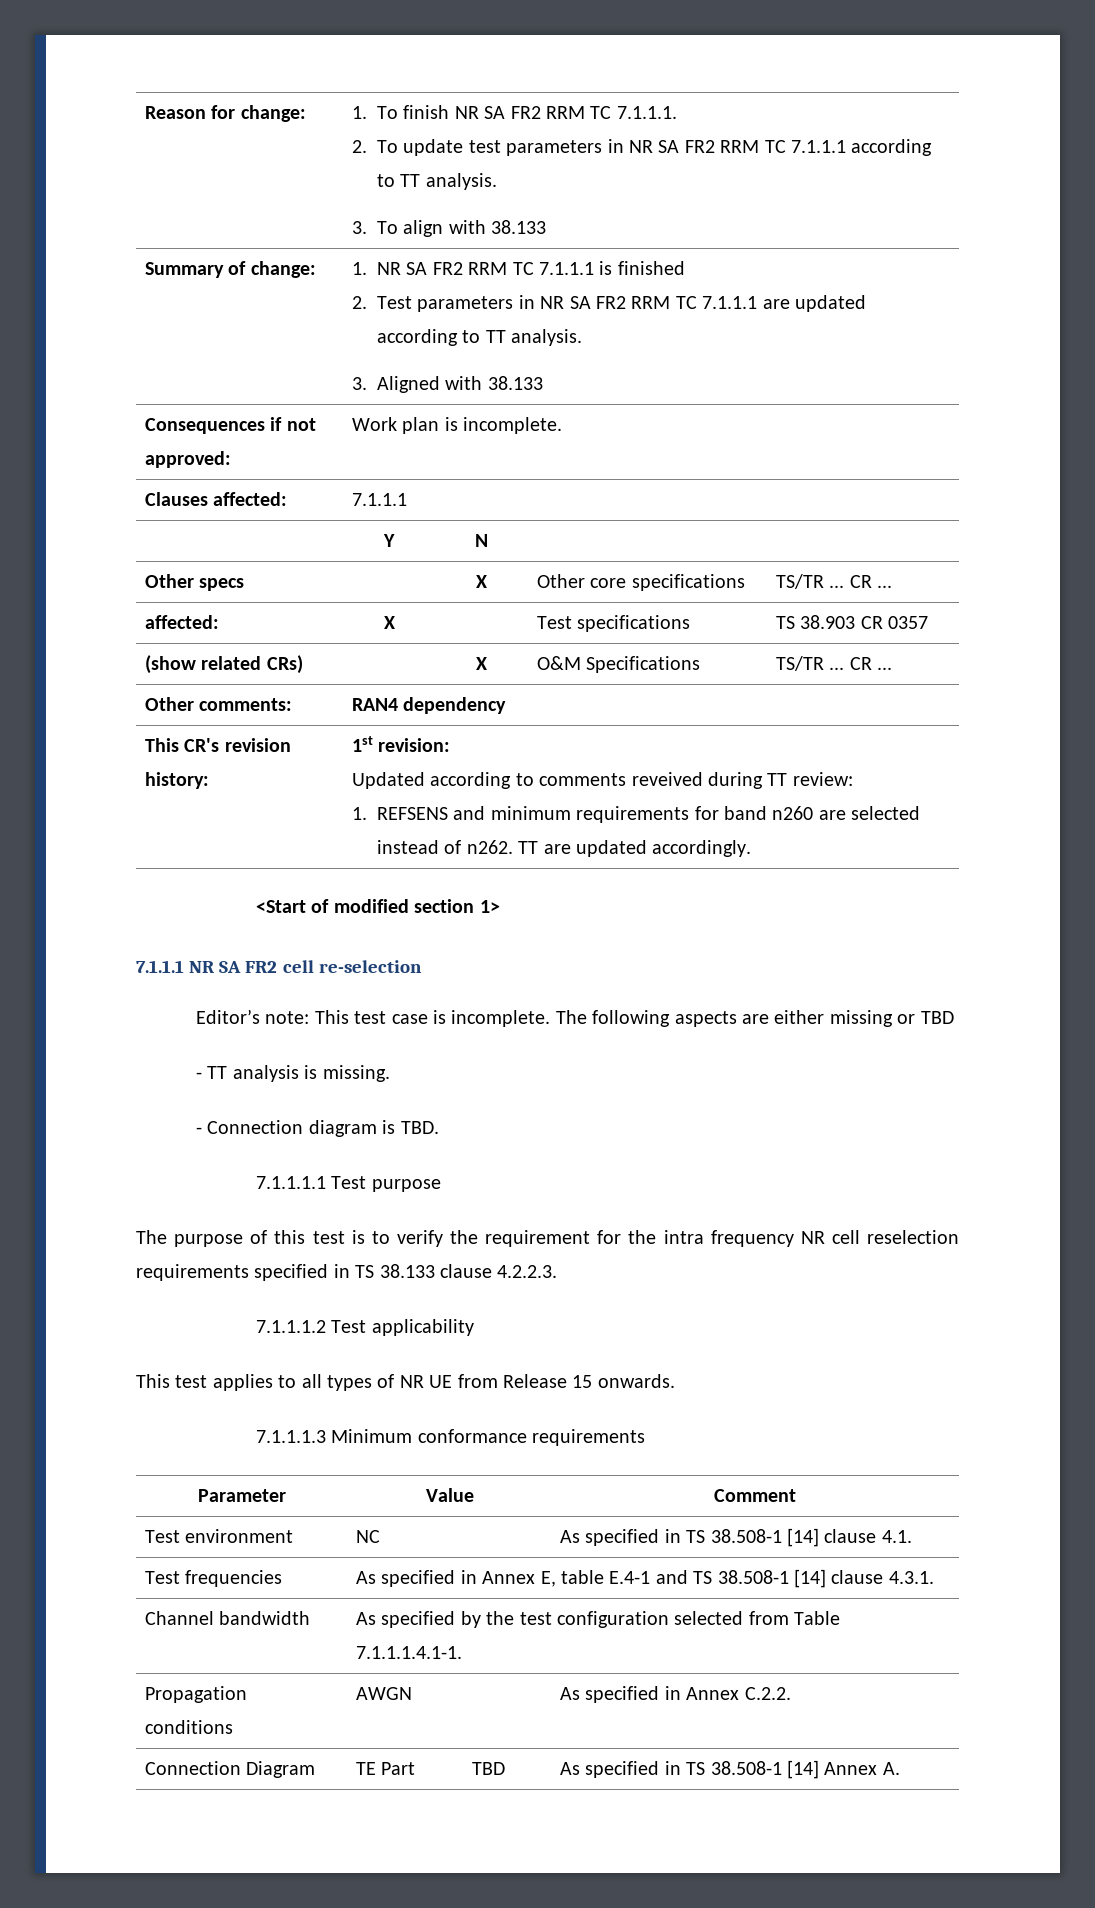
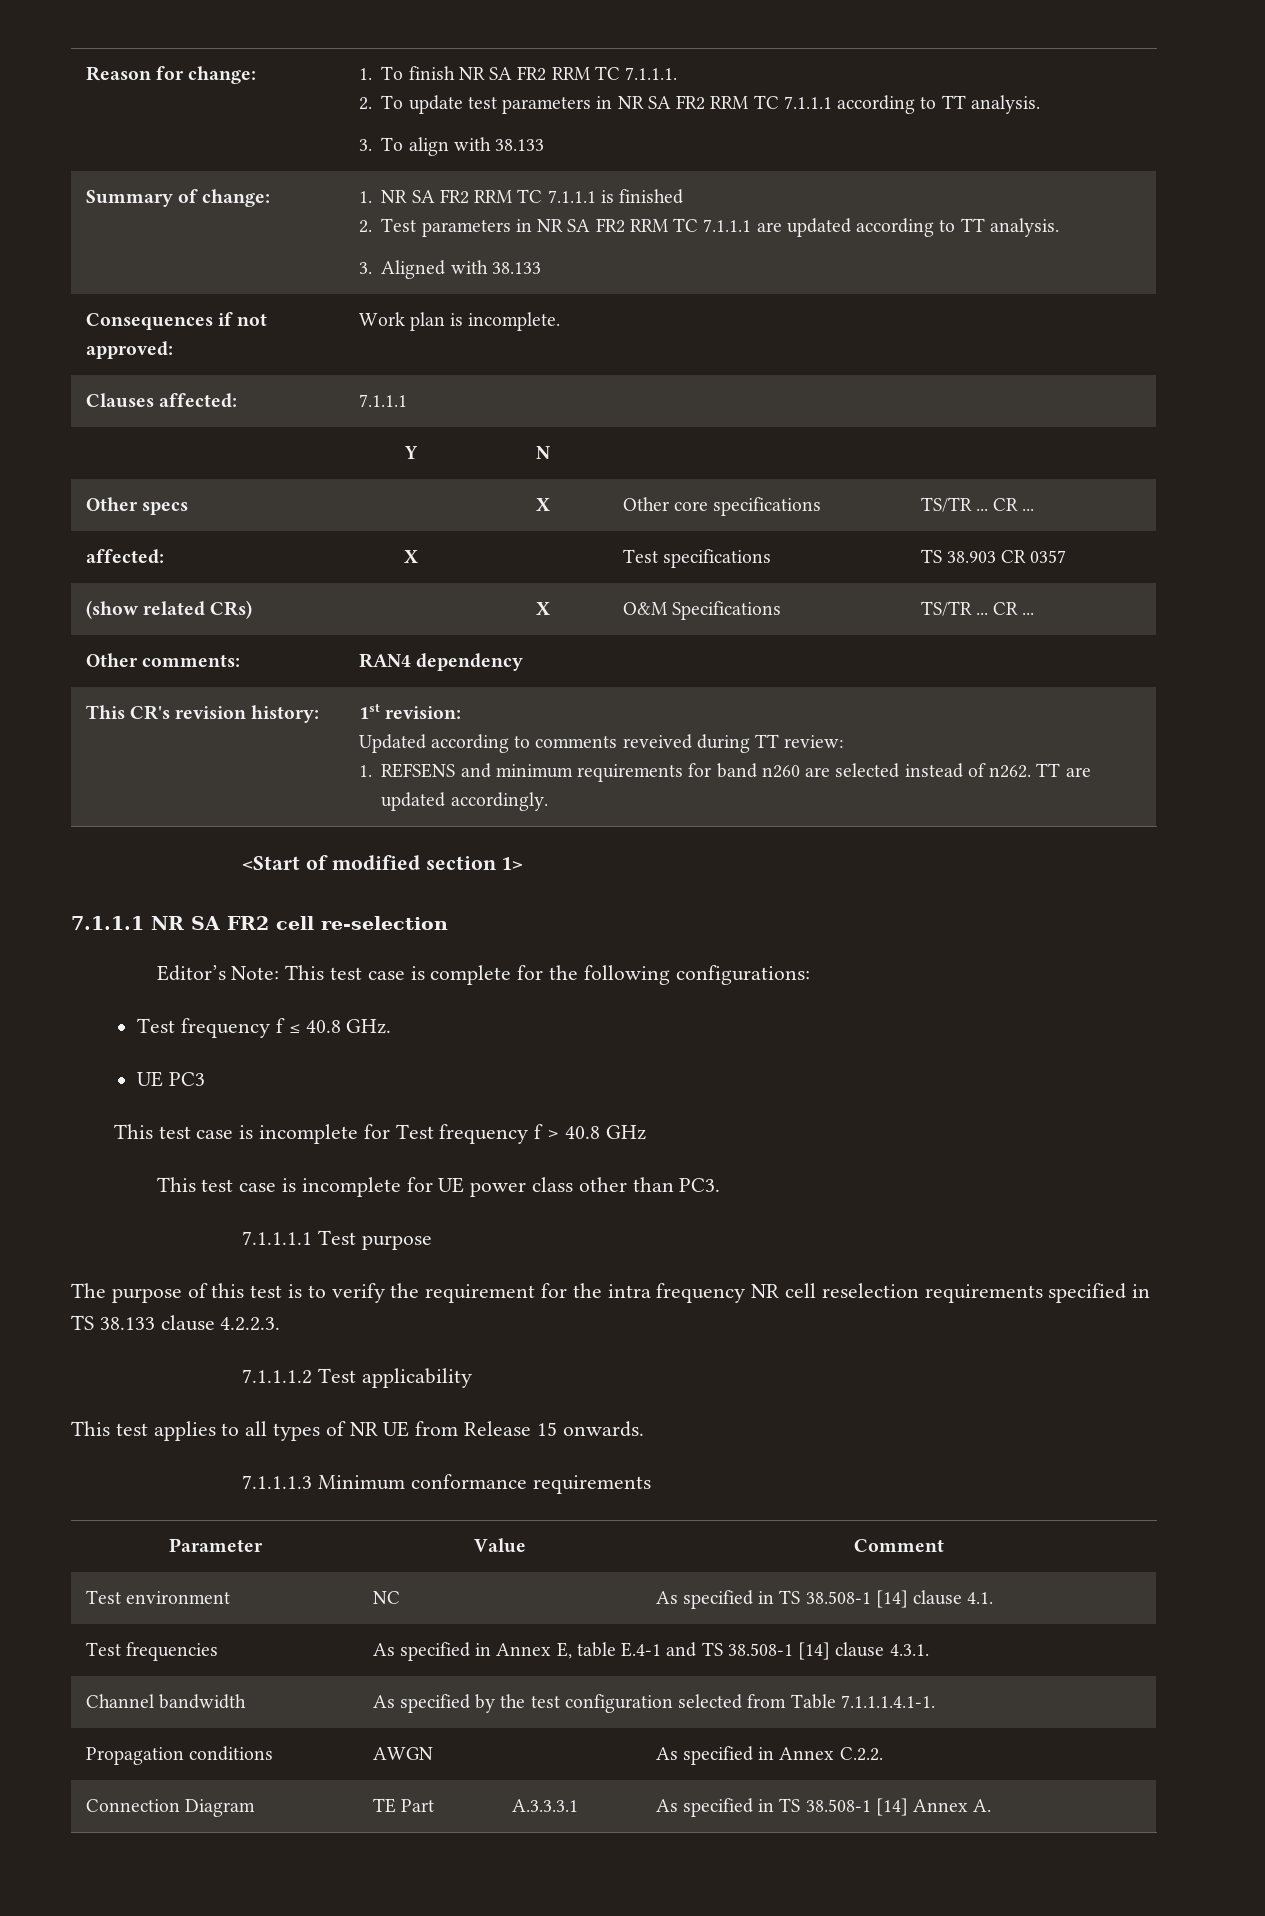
[265,1010,954,1027] [196,1065,390,1082] [196,1120,439,1137] note: This test case is incomplete. The following aspects are either missing or TBD // - TT analysis is missing. // - Connection diagram is TBD. -> [231,965,810,985] [137,1018,392,1038] [137,1071,206,1087] [113,1124,646,1144] [156,1177,721,1197] Note: This test case is complete for the following configurations: // Test frequency f ≤ 40.8 GHz. // UE PC3 // This test case is incomplete for Test frequency f > 40.8 GHz // This test case is incomplete for UE power class other than PC3.
[471,1762,505,1775] TBD -> [511,1799,578,1812] A.3.3.3.1

